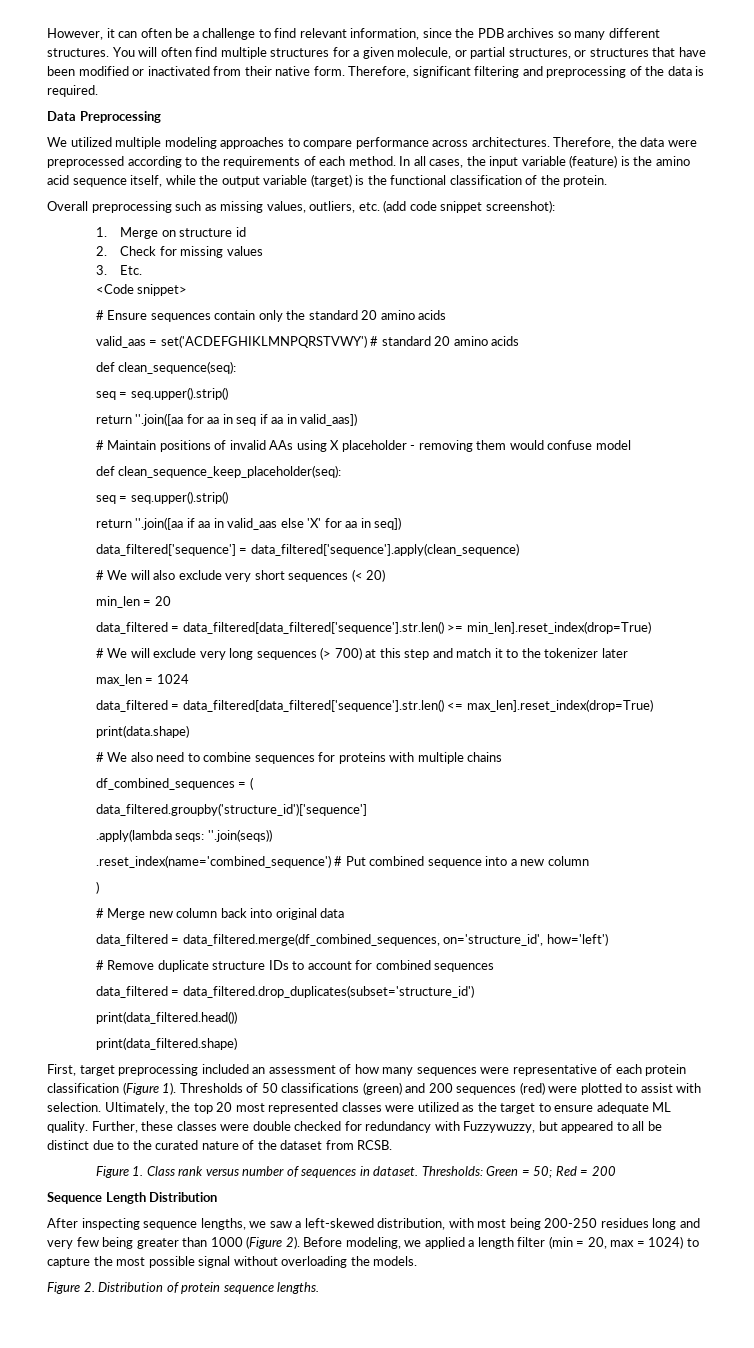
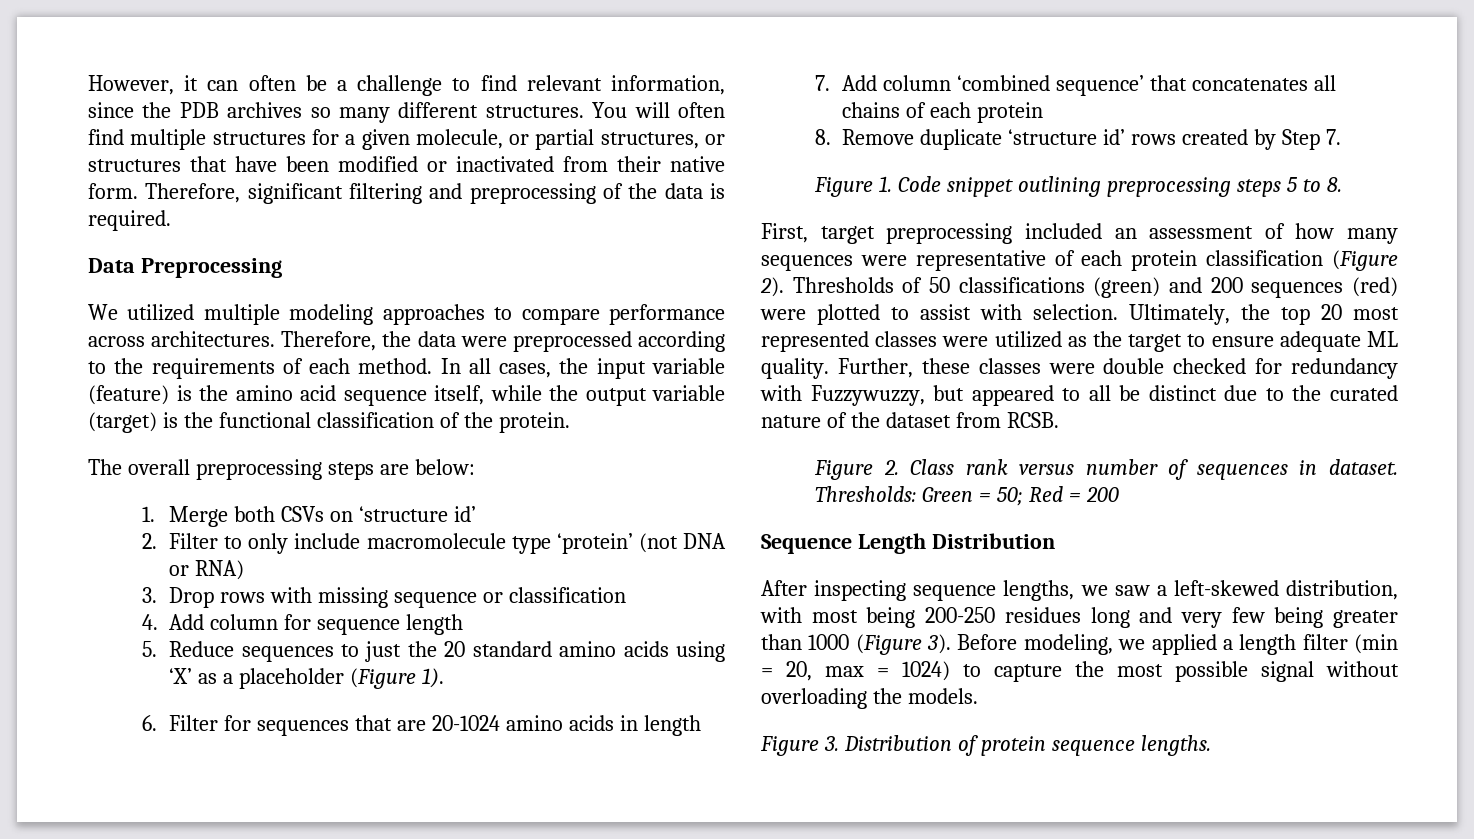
[47,200,555,213] [95,227,246,239] [95,246,263,258] [95,265,143,275] [95,284,188,296] [95,310,447,322] [95,335,520,348] [95,361,237,374] [95,387,228,400] [95,413,358,426] [95,440,631,452] [95,465,342,478] [95,491,228,504] [95,517,402,530] [95,543,519,556] [95,569,386,582] [95,596,171,608] [95,621,651,634] [95,647,628,660] [95,674,189,686] [95,699,653,712] [95,725,189,738] [95,752,503,764] [95,777,254,790] [95,803,367,816] [95,829,272,842] [95,855,589,868] [95,881,99,894] [95,908,345,920] [95,933,608,946] [95,960,495,972] [95,985,474,998] [95,1011,237,1024] [95,1037,237,1050] Overall preprocessing such as missing values, outliers, etc. (add code snippet screenshot): // 1. Merge on structure id // 2. Check for missing values // 3. Etc. // <Code snippet> // # Ensure sequences contain only the standard 20 amino acids // valid_aas = set('ACDEFGHIKLMNPQRSTVWY') # standard 20 amino acids // def clean_sequence(seq): // seq = seq.upper().strip() // return ''.join([aa for aa in seq if aa in valid_aas]) // # Maintain positions of invalid AAs using X placeholder - removing them would confuse model // def clean_sequence_keep_placeholder(seq): // seq = seq.upper().strip() // return ''.join([aa if aa in valid_aas else 'X' for aa in seq]) // data_filtered['sequence'] = data_filtered['sequence'].apply(clean_sequence) // # We will also exclude very short sequences (< 20) // min_len = 20 // data_filtered = data_filtered[data_filtered['sequence'].str.len() >= min_len].reset_index(drop=True) // # We will exclude very long sequences (> 700) at this step and match it to the tokenizer later // max_len = 1024 // data_filtered = data_filtered[data_filtered['sequence'].str.len() <= max_len].reset_index(drop=True) // print(data.shape) // # We also need to combine sequences for proteins with multiple chains // df_combined_sequences = ( // data_filtered.groupby('structure_id')['sequence'] // .apply(lambda seqs: ''.join(seqs)) // .reset_index(name='combined_sequence') # Put combined sequence into a new column // ) // # Merge new column back into original data // data_filtered = data_filtered.merge(df_combined_sequences, on='structure_id', how='left') // # Remove duplicate structure IDs to account for combined sequences // data_filtered = data_filtered.drop_duplicates(subset='structure_id') // print(data_filtered.head()) // print(data_filtered.shape) -> [88,459,475,480] [142,506,476,527] [142,533,727,554] [169,560,245,580] [142,587,626,608] [142,614,463,635] [142,641,725,662] [169,668,444,689] [142,715,701,736] [815,75,1336,96] [842,102,1043,123] [815,129,1341,150] [814,176,1342,197] The overall preprocessing steps are below: // 1. Merge both CSVs on ‘structure id’ // 2. Filter to only include macromolecule type ‘protein’ (not DNA or RNA) // 3. Drop rows with missing sequence or classification // 4. Add column for sequence length // 5. Reduce sequences to just the 20 standard amino acids using ‘X’ as a placeholder (Figure 1). // 6. Filter for sequences that are 20-1024 amino acids in length // 7. Add column ‘combined sequence’ that concatenates all chains of each protein // 8. Remove duplicate ‘structure id’ rows created by Step 7. // Figure 1. Code snippet outlining preprocessing steps 5 to 8.
[162,1082,177,1095] 1). -> [760,277,784,297] 2).
[132,1166,144,1176] 1. -> [883,460,899,475] 2.
[285,1236,300,1249] 2). -> [927,634,952,654] 3).
[83,1282,95,1292] 2. -> [823,736,839,751] 3.

